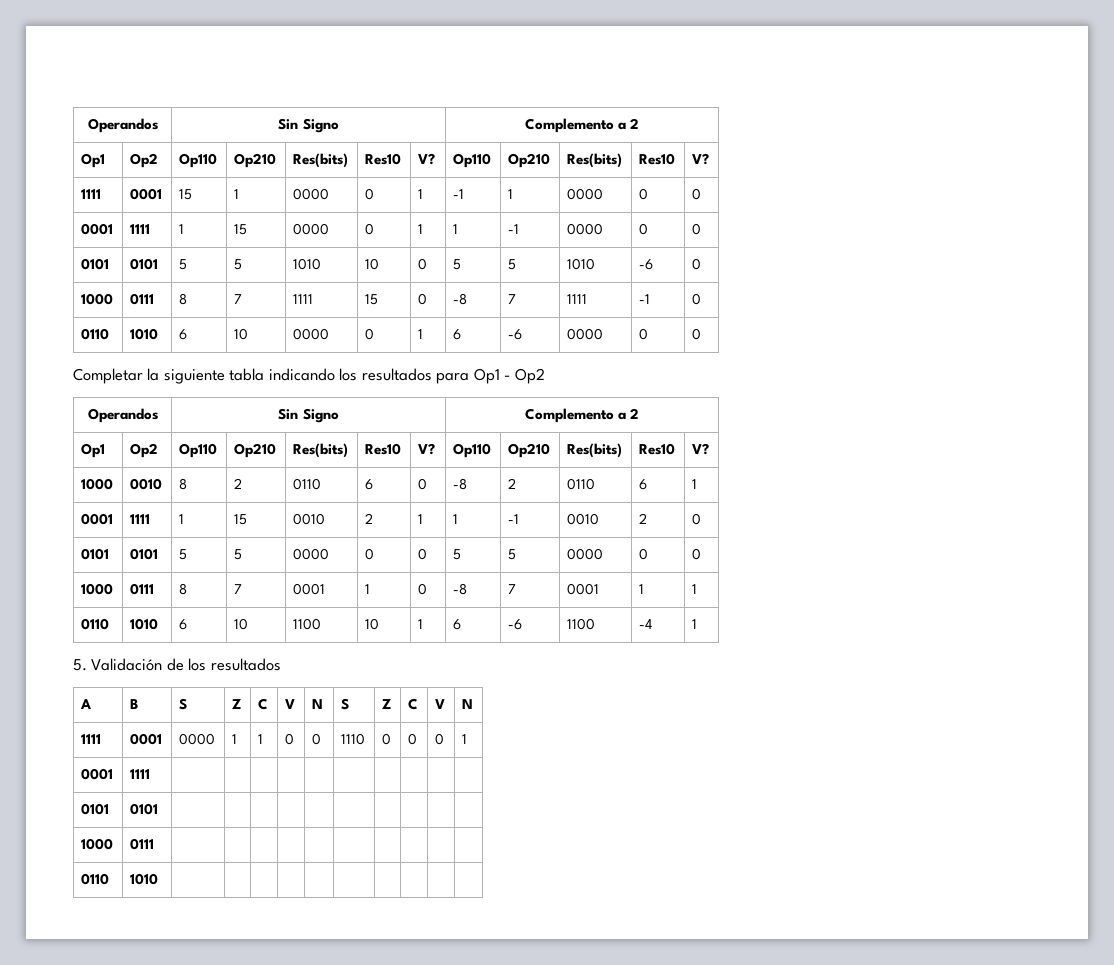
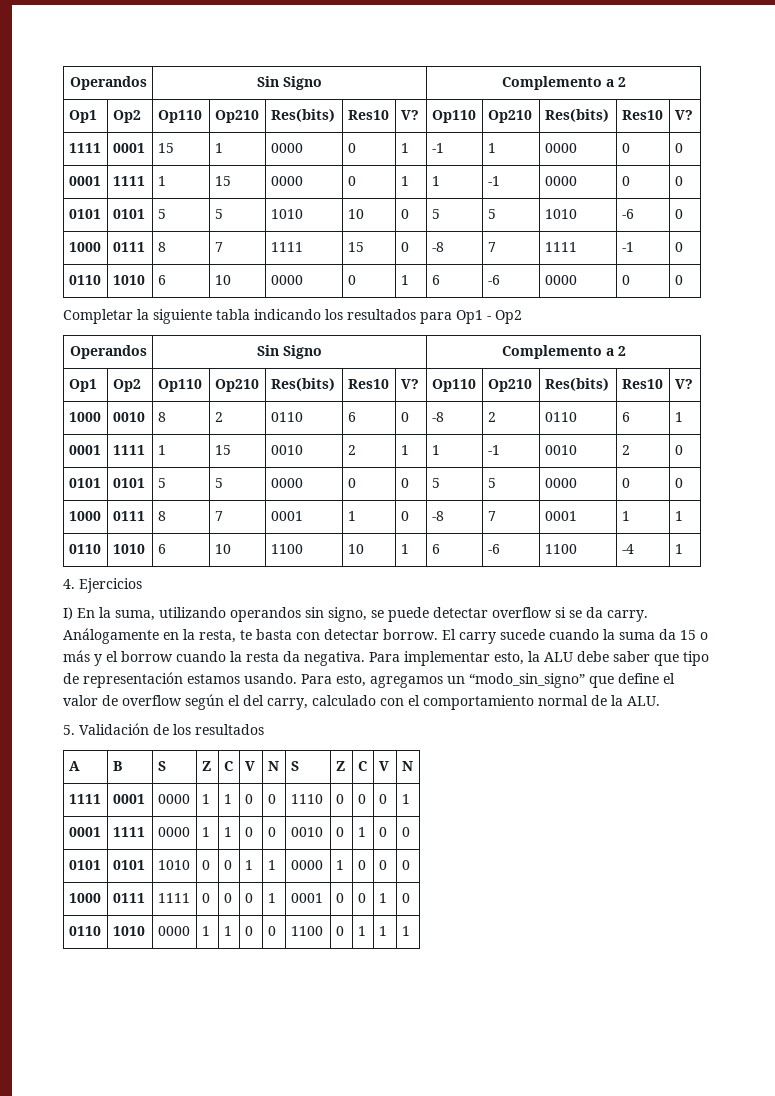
(698, 624) none -> [63,578,142,593] [63,607,648,622] [63,628,708,644] [63,650,709,666] [63,672,675,688] [63,694,660,710] // 4. Ejercicios // I) En la suma, utilizando operandos sin signo, se puede detectar overflow si se da carry. Análogamente en la resta, te basta con detectar borrow. El carry sucede cuando la suma da 15 o más y el borrow cuando la resta da negativa. Para implementar esto, la ALU debe saber que tipo de representación estamos usando. Para esto, agregamos un “modo_sin_signo” que define el valor de overflow según el del carry, calculado con el comportamiento normal de la ALU.
[81,803,110,815] [130,803,159,815] [81,838,114,850] [130,838,155,850] [81,873,110,885] [130,873,159,885] | | | | | | | | | // 0101 | 0101 | | | | | | | | | | // 1000 | 0111 | | | | | | | | | | // 0110 | 1010 | | | | | | | | | | -> [157,827,190,837] [201,827,210,837] [223,827,232,837] [244,827,253,837] [267,827,276,837] [290,827,323,837] [335,827,344,837] [357,827,366,837] [378,827,387,837] [401,827,410,837] [68,860,101,870] [112,860,145,870] [157,860,190,870] [201,860,210,870] [223,860,232,870] [244,860,253,870] [267,860,276,870] [290,860,323,870] [335,860,344,870] [357,860,366,870] [378,860,387,870] [401,860,410,870] [68,893,101,903] [112,893,145,903] [157,893,190,903] [201,893,210,903] [223,893,232,903] [244,893,253,903] [267,893,276,903] [290,893,323,903] [335,893,344,903] [357,893,366,903] [378,893,387,903] [401,893,410,903] [68,926,101,936] [112,926,145,936] [157,926,190,936] [201,926,210,936] [223,926,232,936] [244,926,253,936] [267,926,276,936] [290,926,323,936] [335,926,344,936] [357,926,366,936] [378,926,387,936] [401,926,410,936] 0000 | 1 | 1 | 0 | 0 | 0010 | 0 | 1 | 0 | 0 // 0101 | 0101 | 1010 | 0 | 0 | 1 | 1 | 0000 | 1 | 0 | 0 | 0 // 1000 | 0111 | 1111 | 0 | 0 | 0 | 1 | 0001 | 0 | 0 | 1 | 0 // 0110 | 1010 | 0000 | 1 | 1 | 0 | 0 | 1100 | 0 | 1 | 1 | 1

